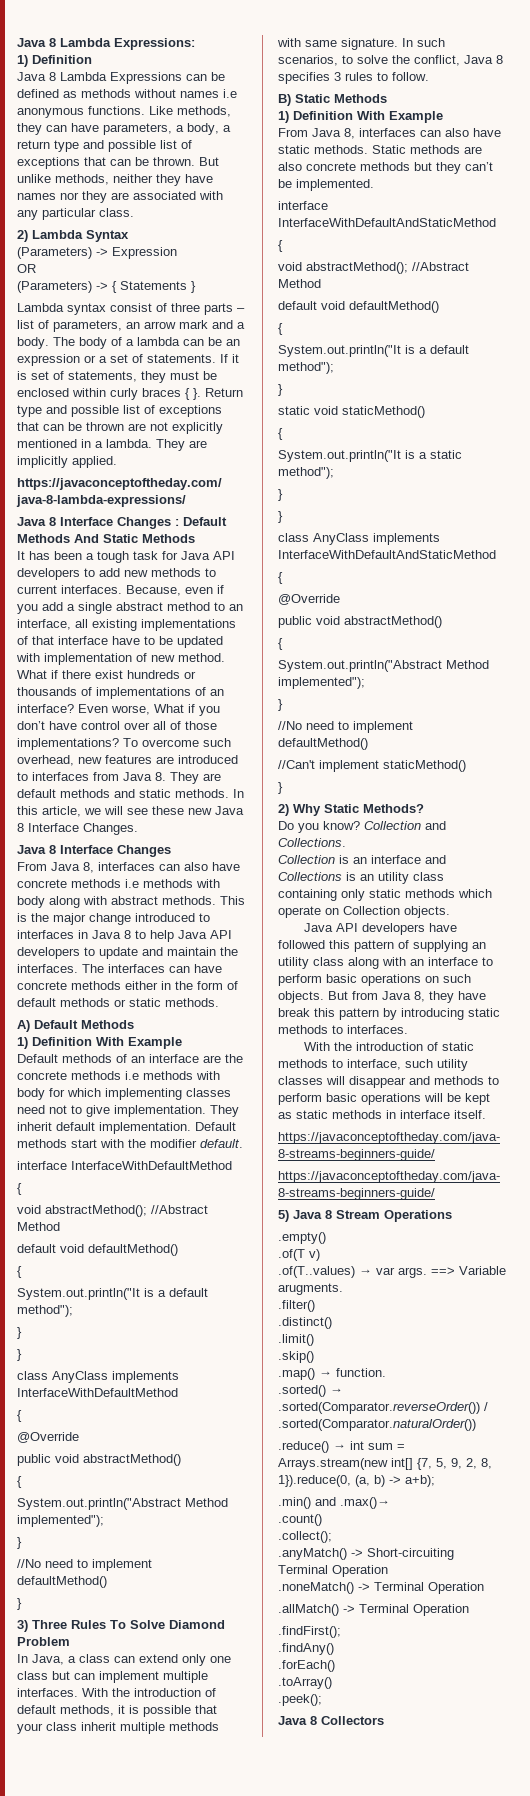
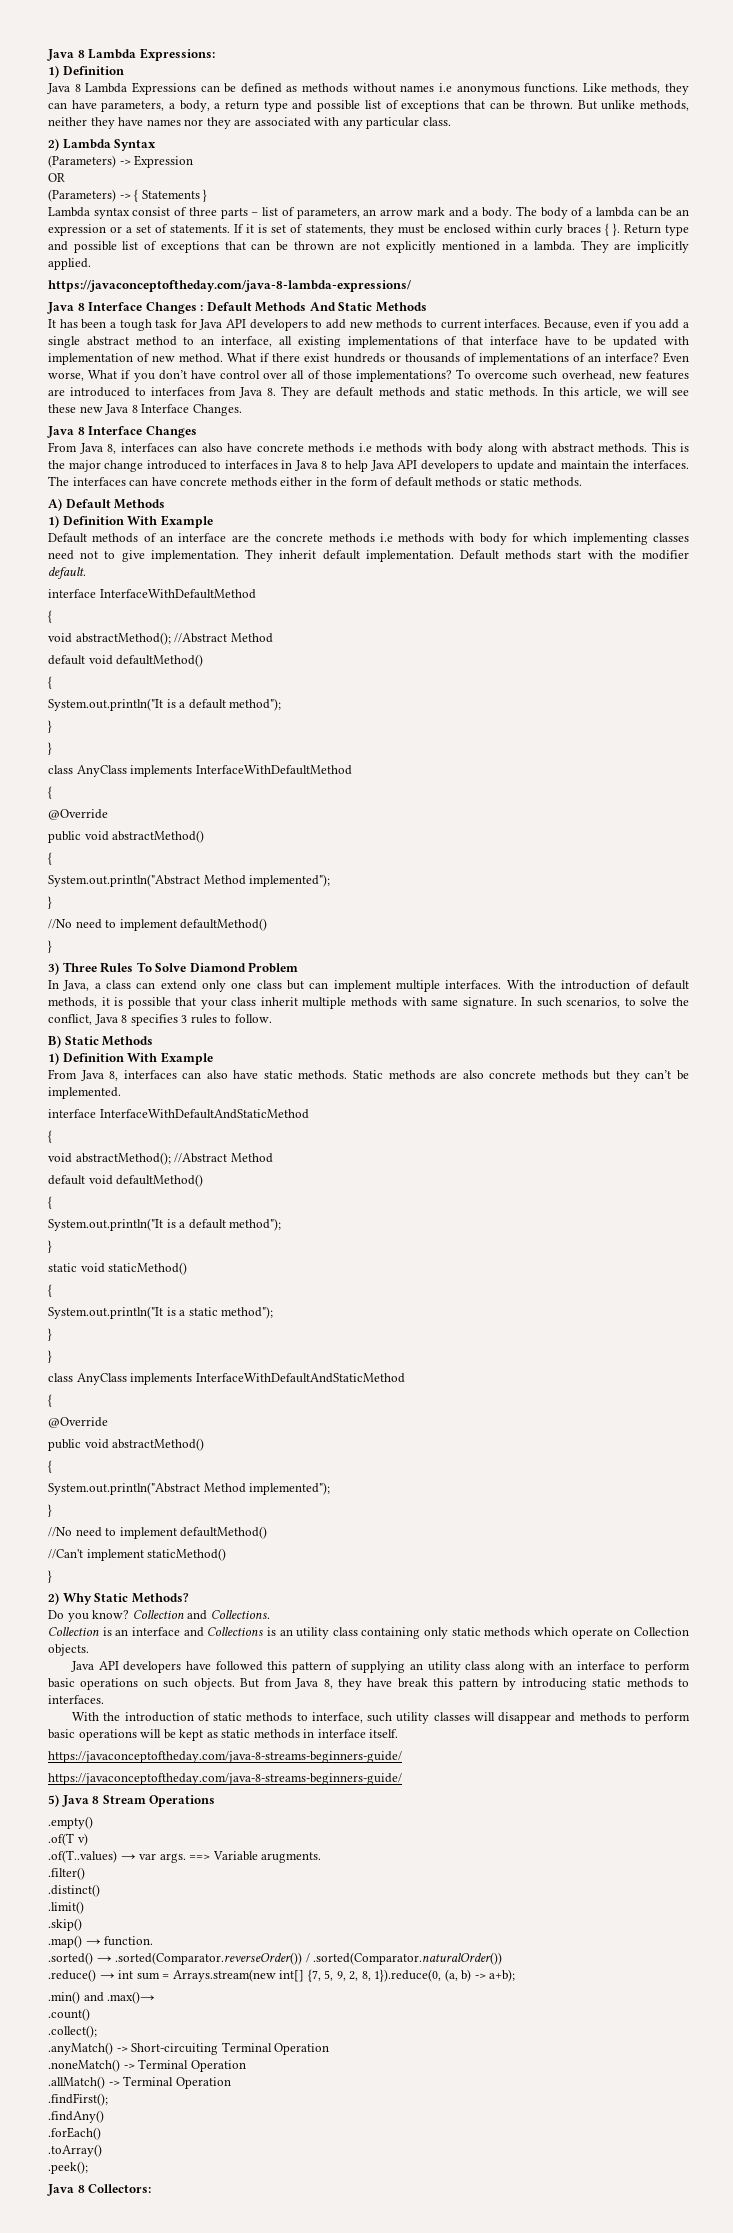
[321,1716,384,1725] Collectors -> [88,2184,152,2193] Collectors:

